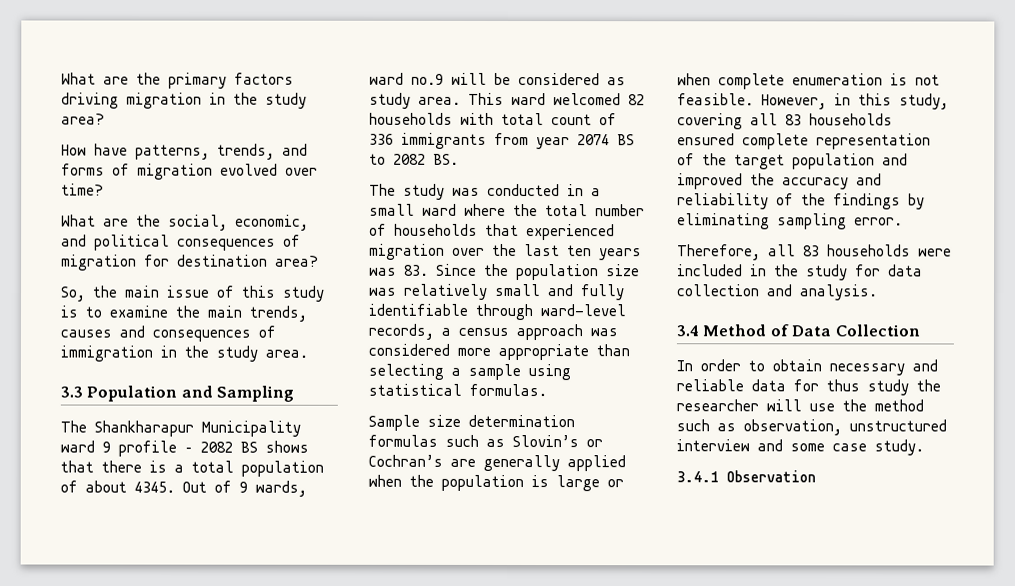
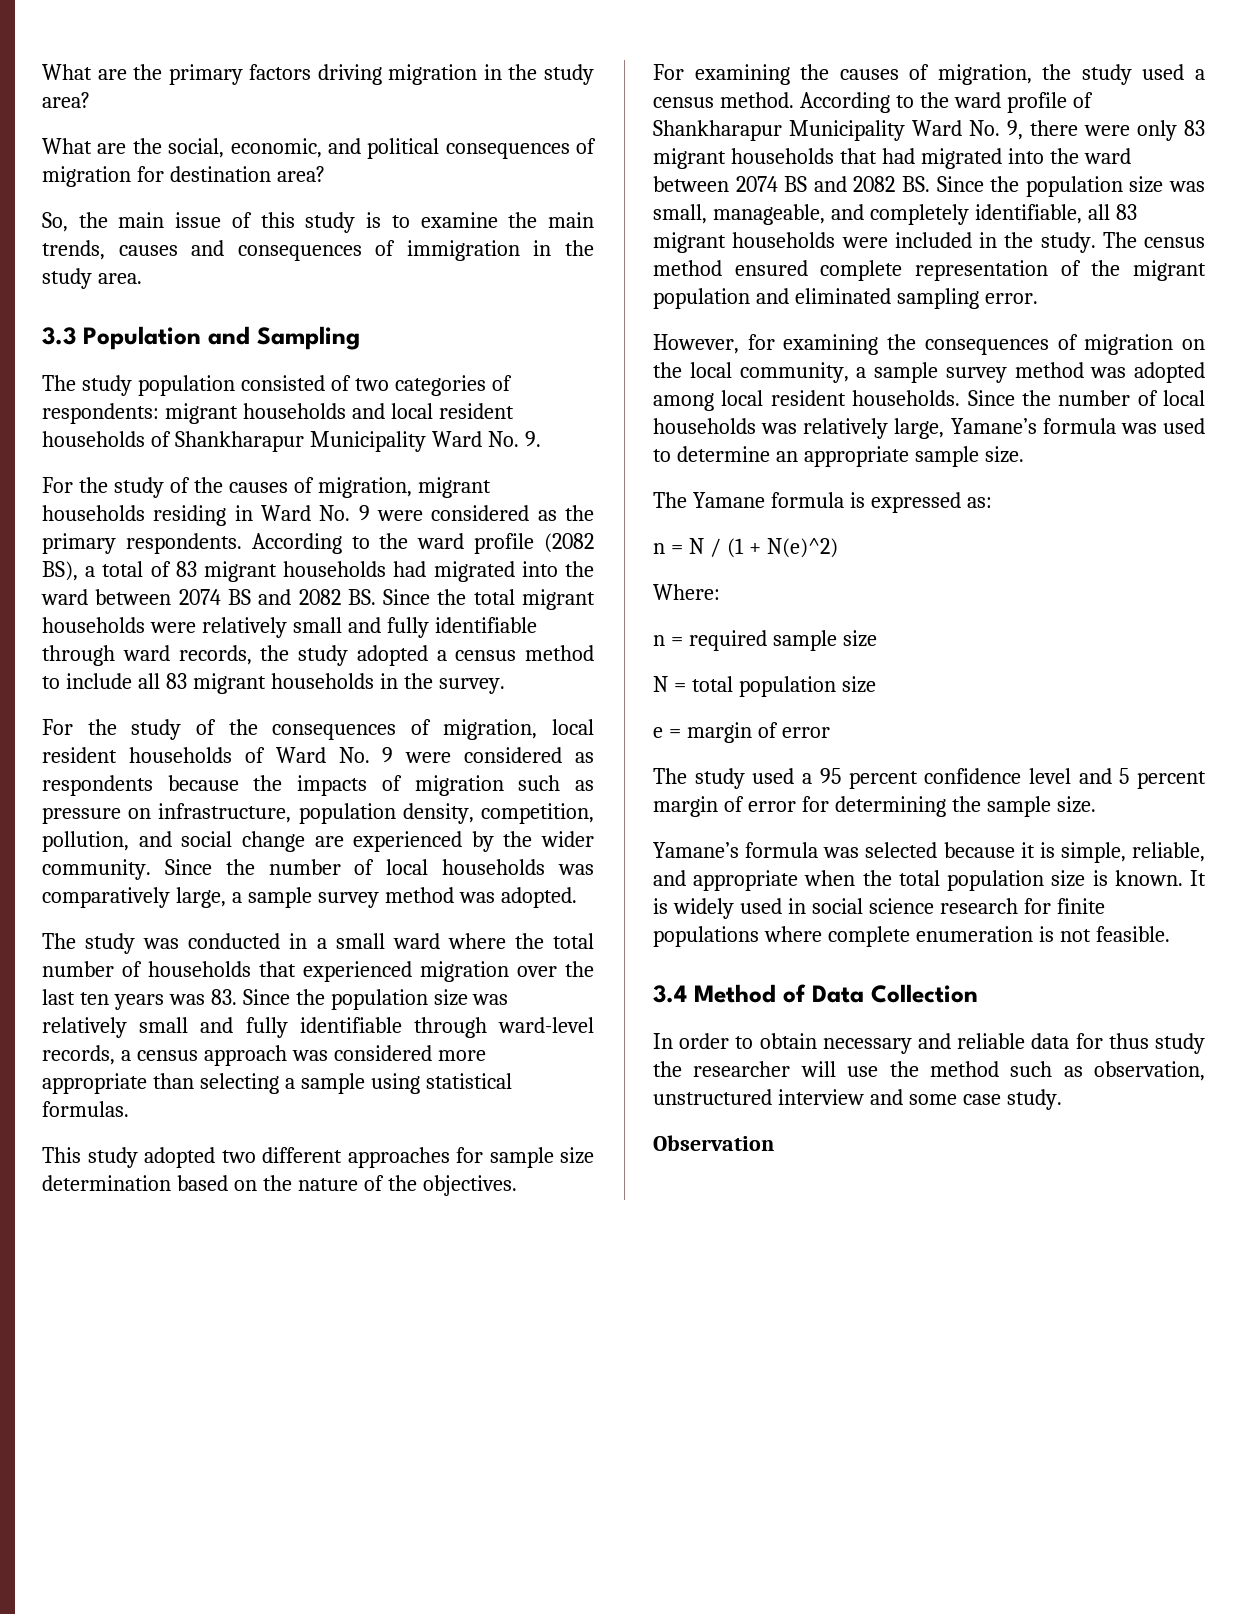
[61,143,308,160] [61,163,318,180] [61,183,104,196] // How have patterns, trends, and forms of migration evolved over time? -> (90, 100) none
[94,420,301,437] [60,440,309,457] [60,460,324,477] [60,480,307,497] [369,72,626,86] [369,92,645,109] [369,112,617,126] [369,132,635,150] [369,153,459,165] Shankharapur Municipality ward 9 profile – 2082 BS shows that there is a total population of about 4345. Out of 9 wards, ward no.9 will be considered as study area. This ward welcomed 82 households with total count of 336 immigrants from year 2074 BS to 2082 BS. -> [81,375,512,396] [42,403,514,424] [42,431,541,452] [42,477,491,498] [42,505,594,526] [42,533,594,554] [42,561,594,582] [41,589,596,610] [42,617,537,638] [42,645,594,666] [42,673,505,694] [42,719,594,740] [42,747,594,763] [42,775,594,796] [42,803,594,824] [42,831,594,852] [42,859,594,880] [42,887,577,908] study population consisted of two categories of respondents: migrant households and local resident households of Shankharapur Municipality Ward No. 9. // For the study of the causes of migration, migrant households residing in Ward No. 9 were considered as the primary respondents. According to the ward profile (2082 BS), a total of 83 migrant households had migrated into the ward between 2074 BS and 2082 BS. Since the total migrant households were relatively small and fully identifiable through ward records, the study adopted a census method to include all 83 migrant households in the survey. // For the study of the consequences of migration, local resident households of Ward No. 9 were considered as respondents because the impacts of migration such as pressure on infrastructure, population density, competition, pollution, and social change are experienced by the wider community. Since the number of local households was comparatively large, a sample survey method was adopted.
[368,414,575,431] [368,434,603,448] [368,454,626,472] [368,474,624,492] [677,73,711,86] Sample size determination formulas such as Slovin’s or Cochran’s are generally applied when the population is large or when -> [42,1147,594,1168] [42,1175,517,1196] [653,64,1205,85] [653,92,1093,113] [653,120,1205,141] [653,148,1131,169] [653,176,1205,197] [653,204,1137,225] [653,232,1205,253] [653,260,1206,281] [653,288,1038,309] [653,334,1205,355] [653,362,1205,383] [653,390,1205,411] [653,418,1206,439] [653,446,1024,467] [653,492,992,513] [653,538,838,558] [653,584,720,600] [653,630,877,651] [653,676,876,697] [653,722,830,743] [653,768,1206,789] [653,796,1096,817] [653,842,1205,863] [653,870,1206,891] [653,898,1105,919] [653,926,822,947] This study adopted two different approaches for sample size determination based on the nature of the objectives. // For examining the causes of migration, the study used a census method. According to the ward profile of Shankharapur Municipality Ward No. 9, there were only 83 migrant households that had migrated into the ward between 2074 BS and 2082 BS. Since the population size was small, manageable, and completely identifiable, all 83 migrant households were included in the study. The census method ensured complete representation of the migrant population and eliminated sampling error. // However, for examining the consequences of migration on the local community, a sample survey method was adopted among local resident households. Since the number of local households was relatively large, Yamane’s formula was used to determine an appropriate sample size. // The Yamane formula is expressed as: // n = N / (1 + N(e)^2) // Where: // n = required sample size // N = total population size // e = margin of error // The study used a 95 percent confidence level and 5 percent margin of error for determining the sample size. // Yamane’s formula was selected because it is simple, reliable, and appropriate when the total population size is known. It is widely used in social science research for finite populations where
[761,93,949,110] [677,113,893,130] [677,133,931,150] [677,153,908,170] [677,173,882,190] [677,193,925,210] [677,213,903,230] [677,244,952,261] [677,264,923,281] [676,284,878,301] However, in this study, covering all 83 households ensured complete representation of the target population and improved the accuracy and reliability of the findings by eliminating sampling error. // Therefore, all 83 households were included in the study for data collection and analysis. -> (1170, 934) none
[676,471,719,483] 3.4.1 -> (1062, 1099) none

